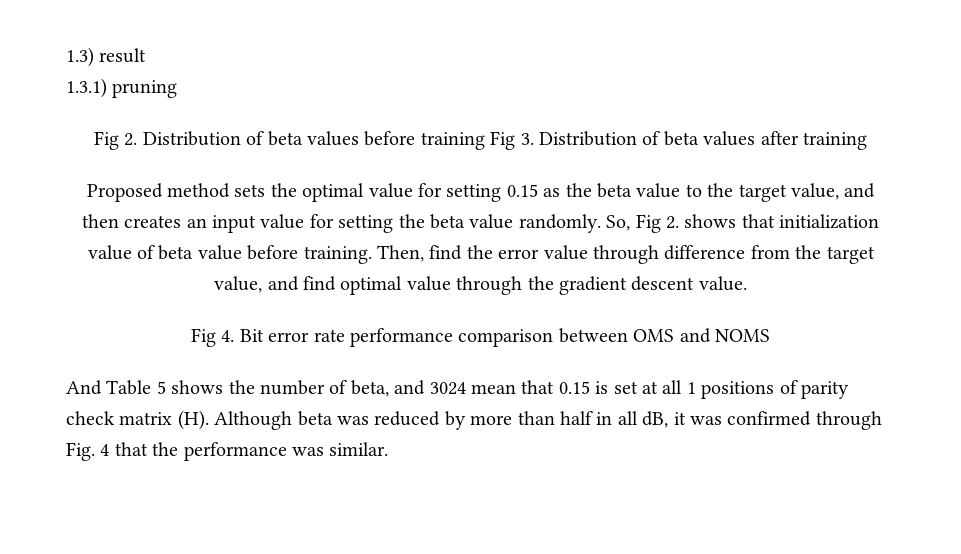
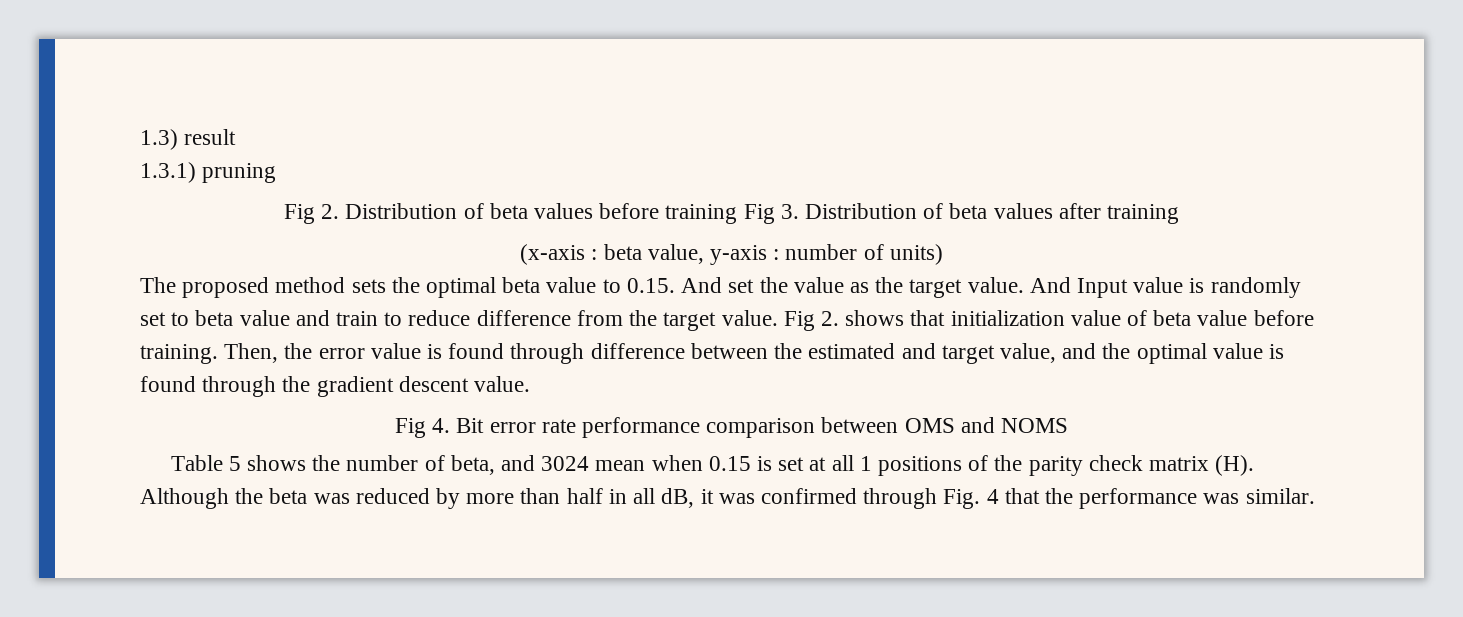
[86,183,876,202] [81,214,631,233] Proposed method sets the optimal value for setting 0.15 as the beta value to the target value, and then creates an input value for setting the beta value randomly. So, -> [520,244,943,265] [140,277,1301,298] [140,310,778,331] (x-axis : beta value, y-axis : number of units) // The proposed method sets the optimal beta value to 0.15. And set the value as the target value. And Input value is randomly set to beta value and train to reduce difference from the target value.
[429,245,463,260] find -> (279, 353) none
[592,245,875,264] [214,276,451,295] through difference from the target value, and find optimal value -> [427,343,1284,364] [140,376,196,392] is found through difference between the estimated and target value, and the optimal value is found
[66,380,102,395] And -> (1069, 425) none
[521,380,555,394] that -> [651,455,703,471] when
(798, 387) none -> [994,455,1023,471] the
(293, 420) none -> [235,488,264,504] the

